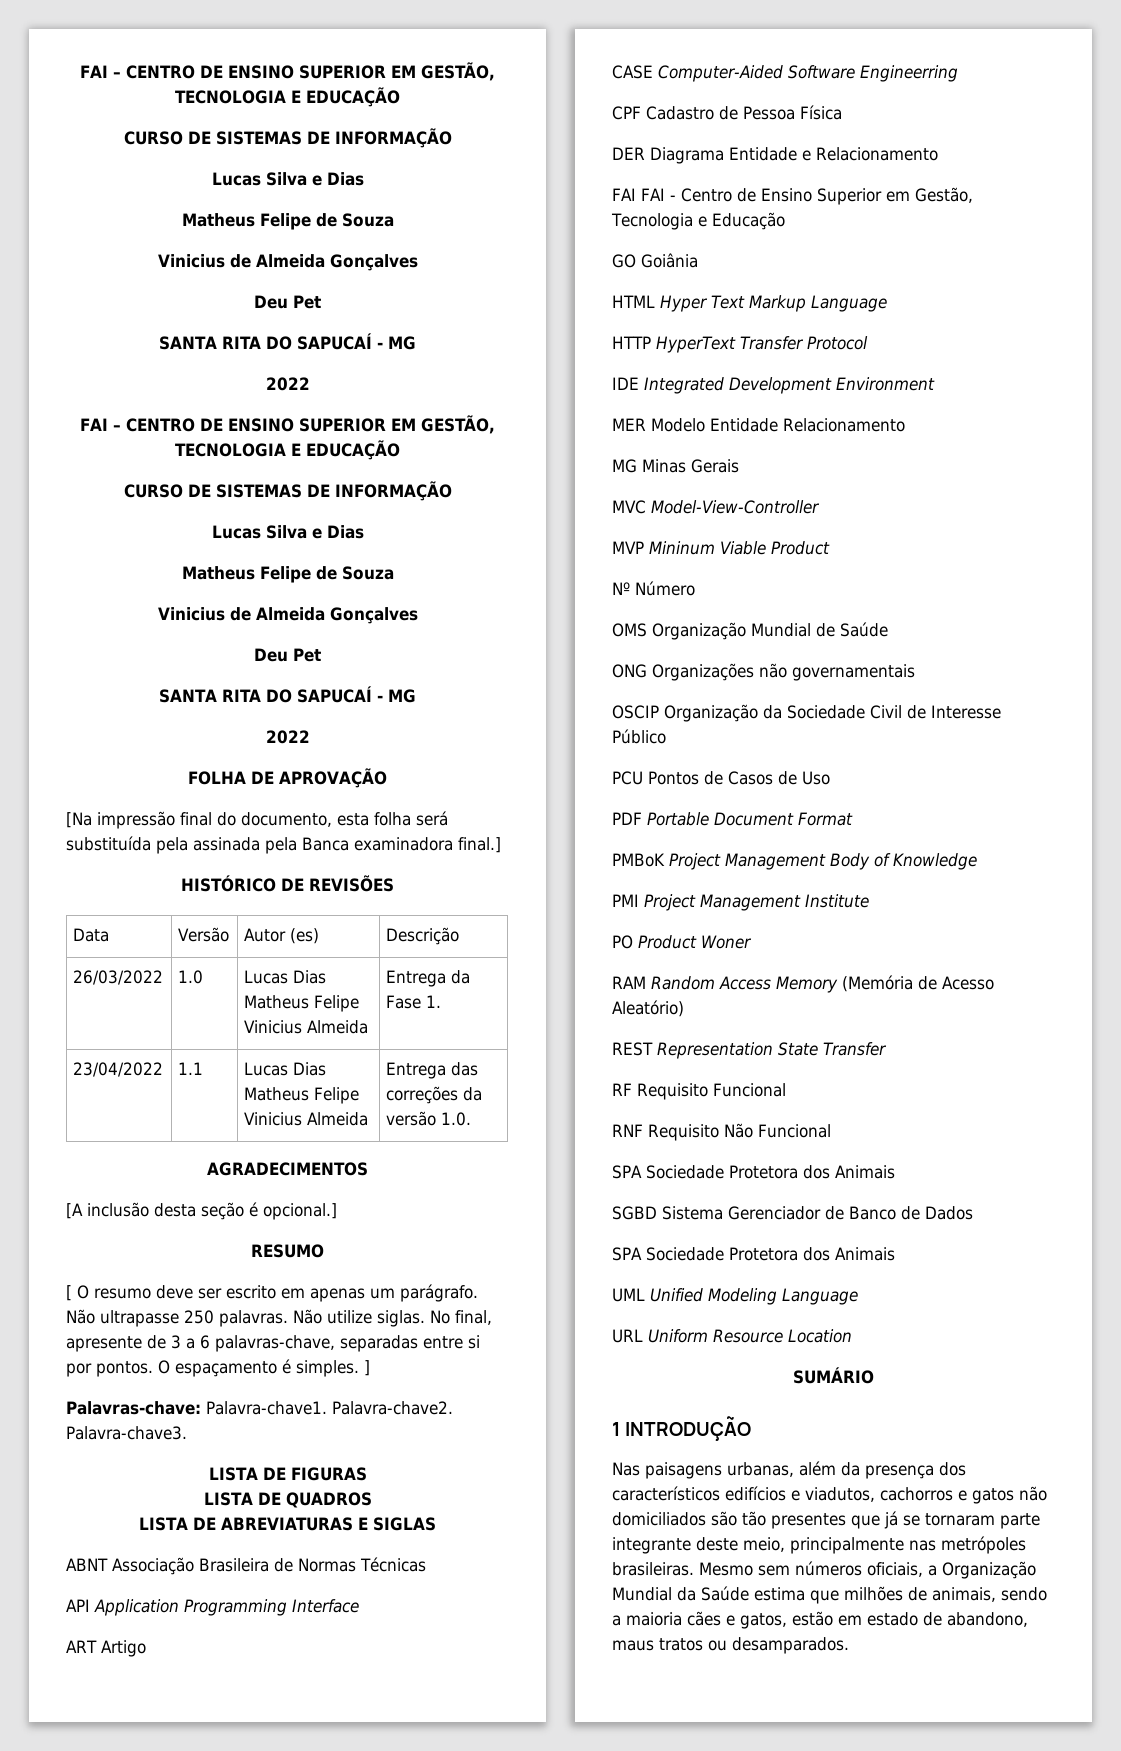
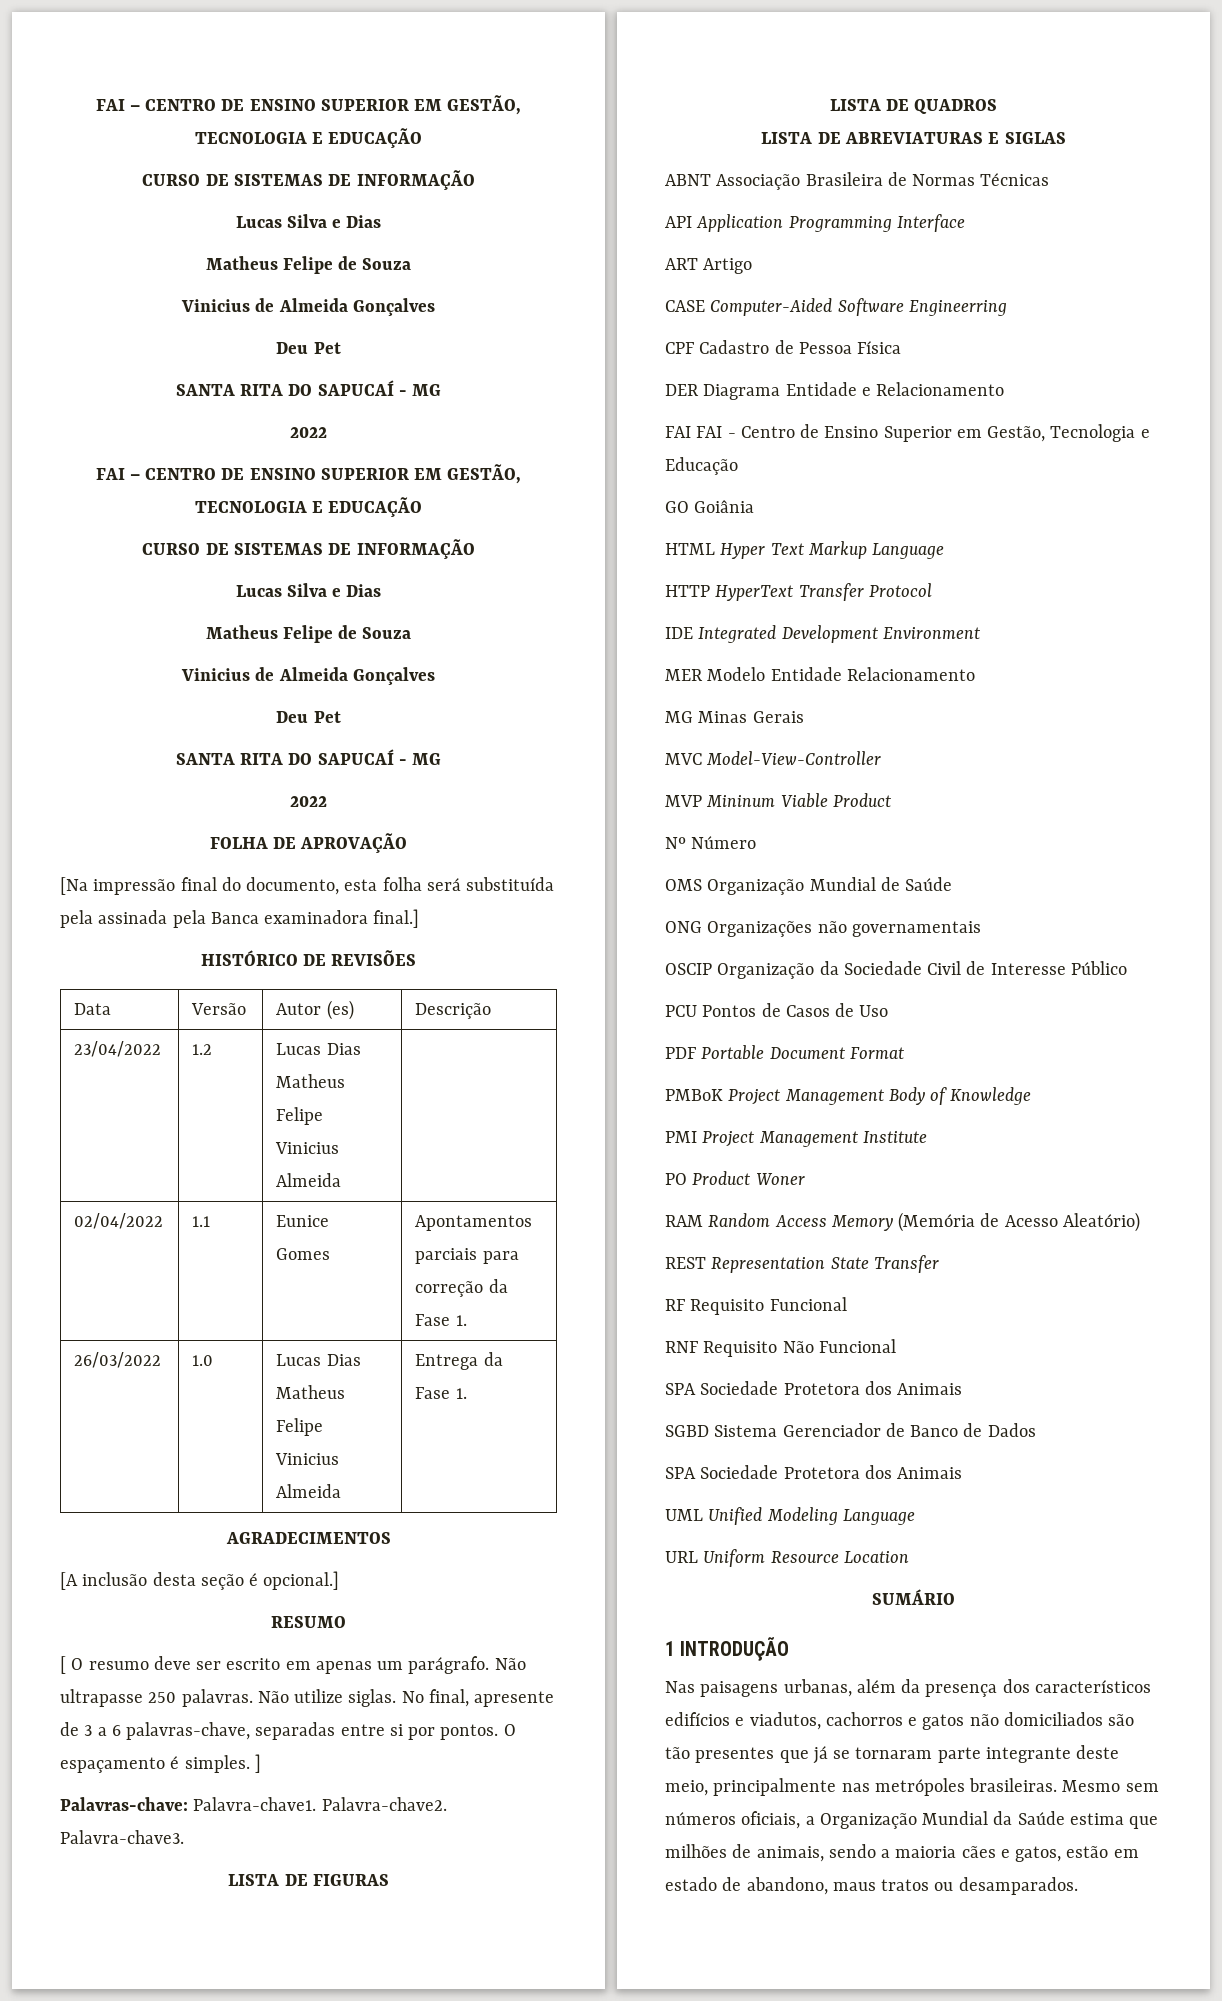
(460, 936) none -> [74,1041,162,1057] [192,1044,213,1055] [276,1043,361,1055] [276,1074,346,1088] [276,1107,324,1125] [275,1142,340,1154] [276,1173,342,1187] [74,1213,164,1229] [192,1216,211,1227] [276,1215,330,1227] [276,1248,331,1260] [415,1215,533,1231] [415,1248,519,1264] [415,1279,508,1297] [415,1314,467,1326] // 23/04/2022 | 1.2 | Lucas Dias Matheus Felipe Vinicius Almeida | // 02/04/2022 | 1.1 | Eunice Gomes | Apontamentos parciais para correção da Fase 1.
[73,1062,164,1077] [178,1062,204,1075] [244,1062,327,1076] [244,1087,360,1104] [244,1112,369,1126] [386,1062,479,1079] [386,1086,483,1104] [386,1111,472,1126] // 23/04/2022 | 1.1 | Lucas Dias Matheus Felipe Vinicius Almeida | Entrega das correções da versão 1.0. -> (467, 1393) none

